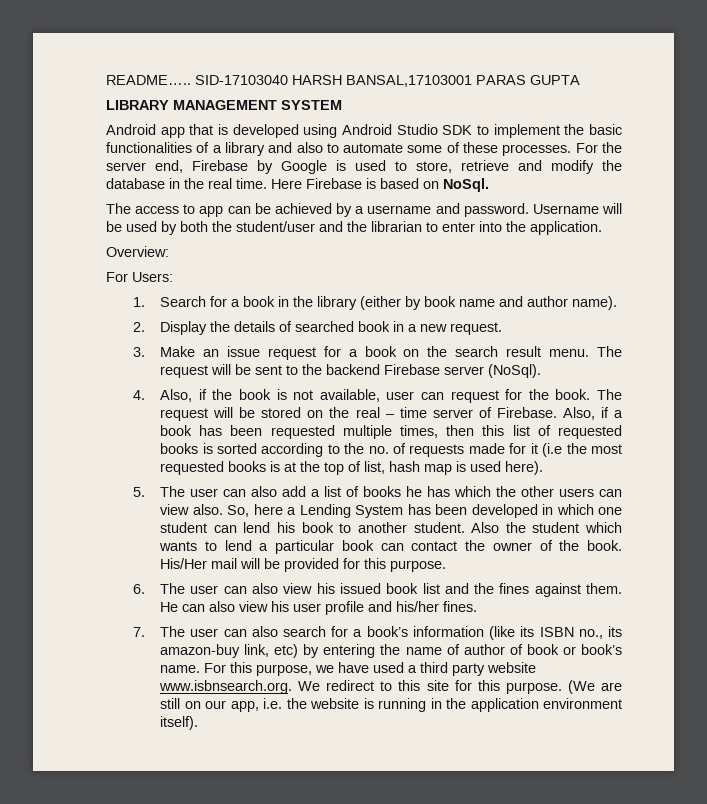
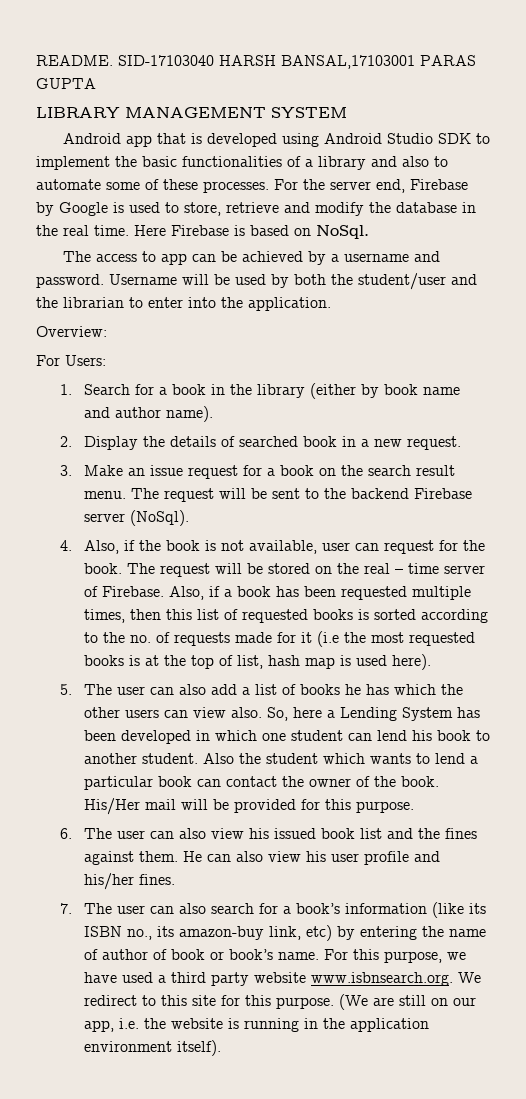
[106,75,191,85] README….. -> [36,55,113,66] README.

